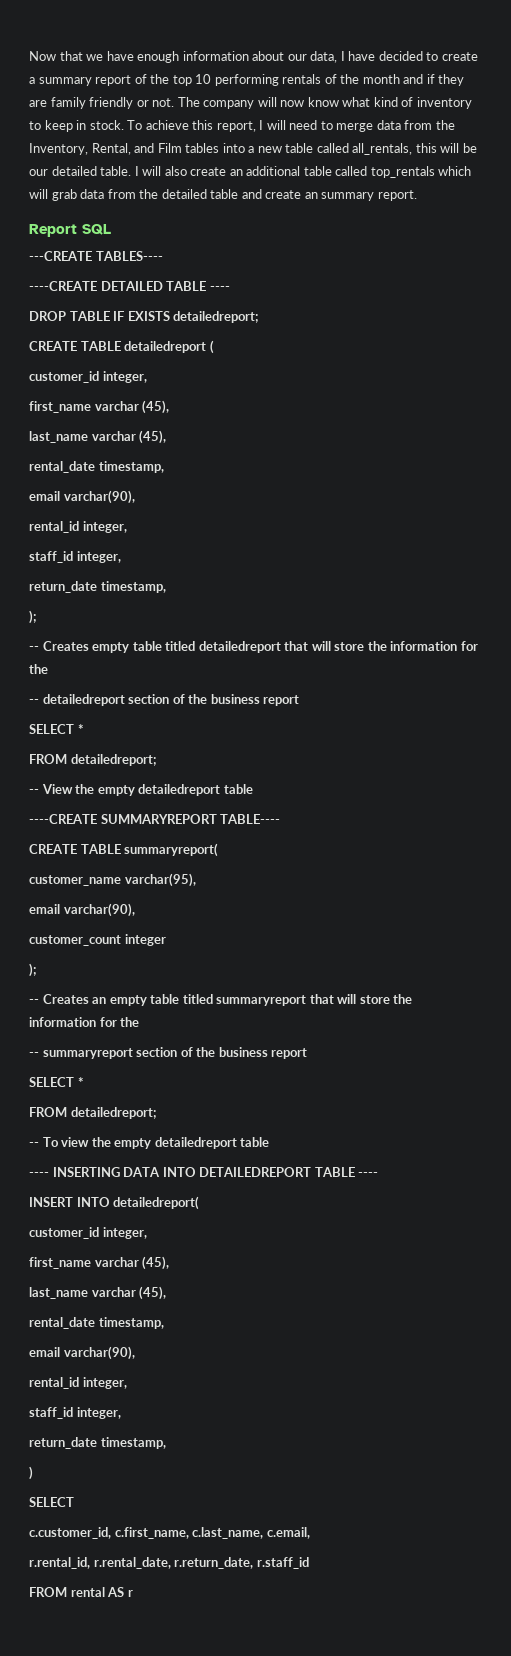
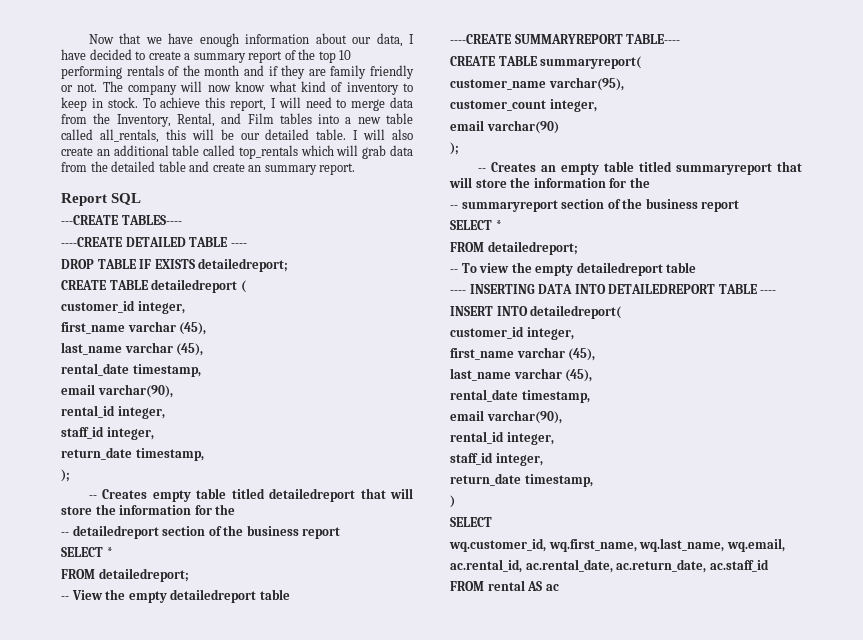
[29,903,135,917] [29,934,166,946] // email varchar(90), // customer_count integer -> [450,99,597,112] [450,120,559,134] // customer_count integer, // email varchar(90)
[29,1527,310,1539] [29,1557,309,1569] c.customer_id, c.first_name, c.last_name, c.email, // r.rental_id, r.rental_date, r.return_date, r.staff_id -> [449,538,785,552] [450,559,769,573] wq.customer_id, wq.first_name, wq.last_name, wq.email, // ac.rental_id, ac.rental_date, ac.return_date, ac.staff_id
[127,1590,133,1597] r -> [545,584,559,591] ac

